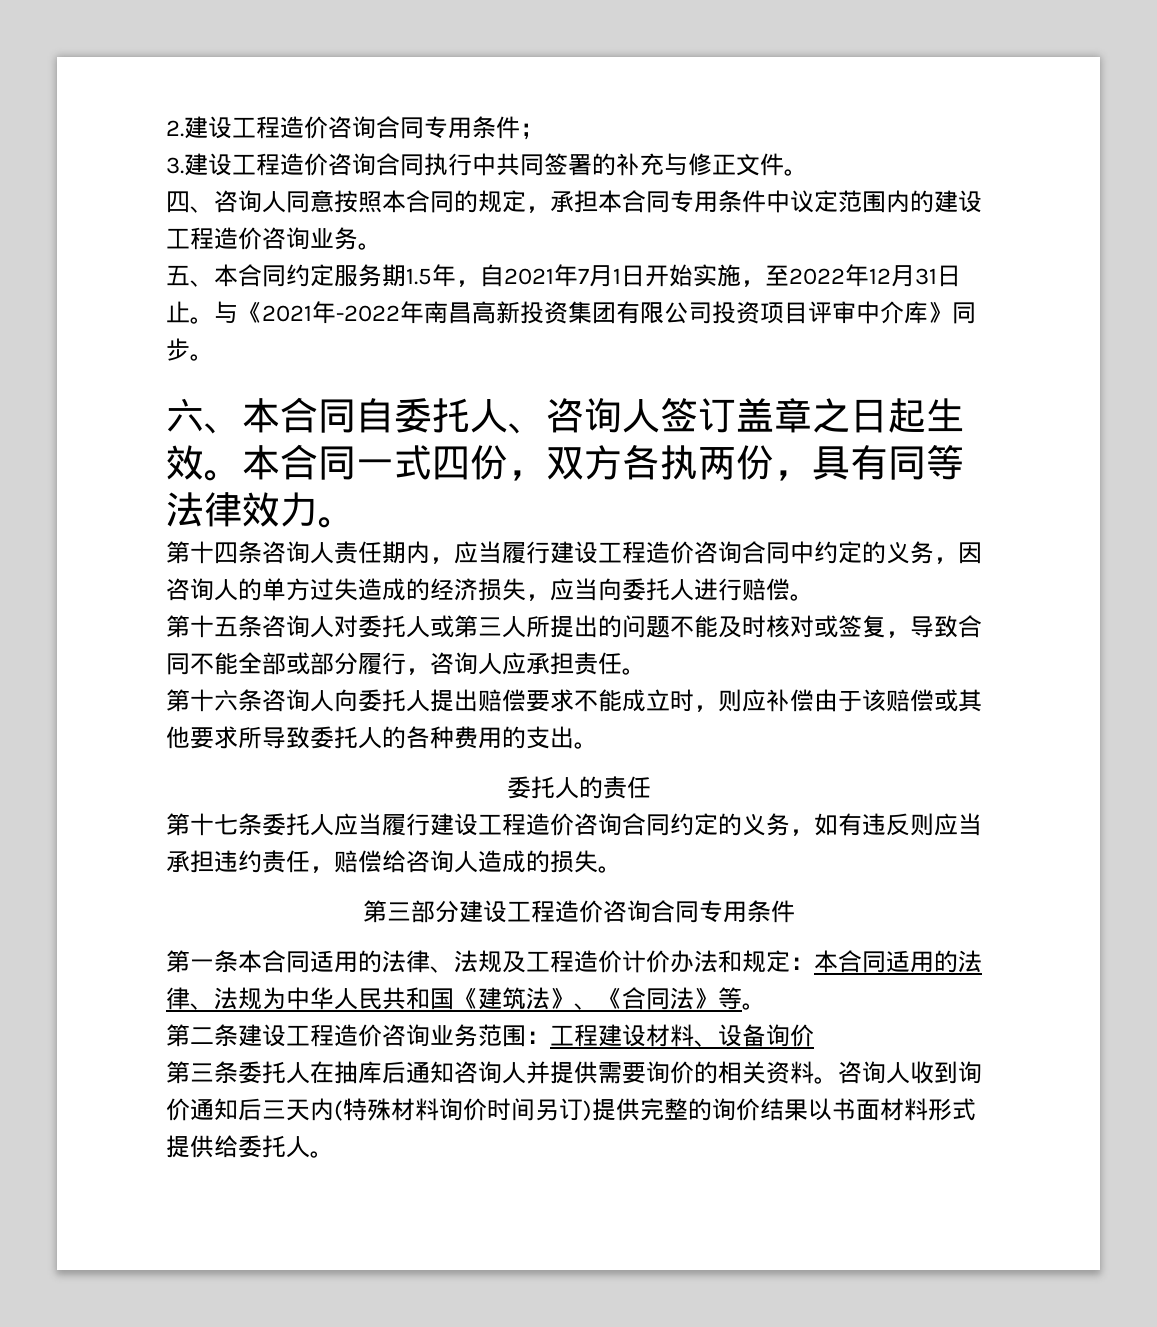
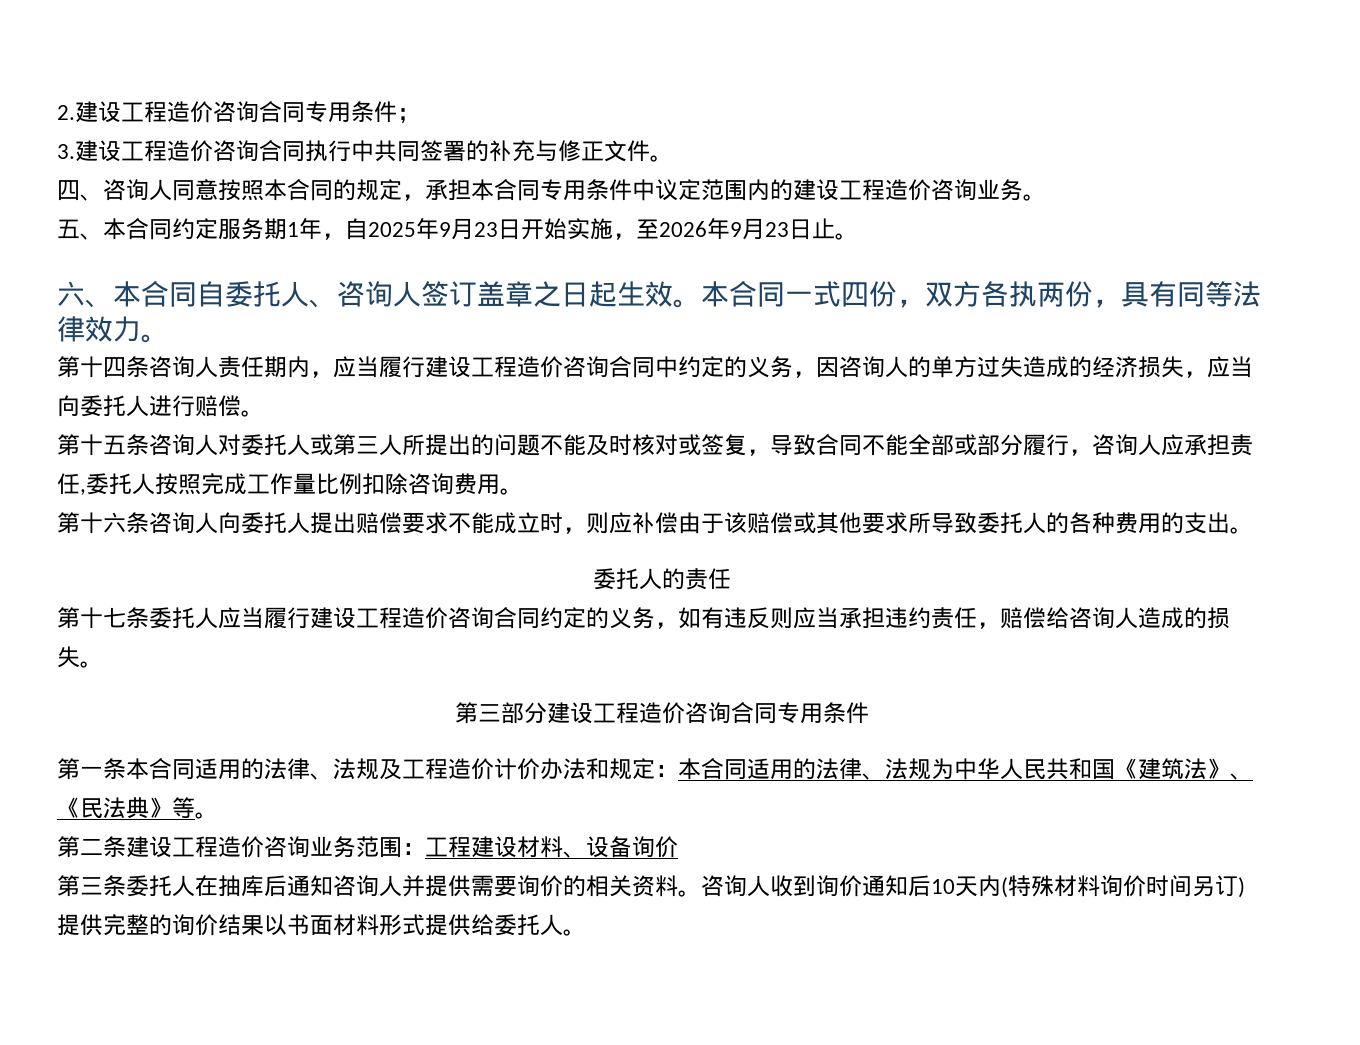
[406,264,961,287] [166,301,976,324] [166,338,190,361] 1.5年，自2021年7月1日开始实施，至2022年12月31日止。与《2021年-2022年南昌高新投资集团有限公司投资项目评审中介库》同步 -> [287,218,835,240] 1年，自2025年9月23日开始实施，至2026年9月23日止
(622, 663) none -> [80,473,500,495] ,委托人按照完成工作量比例扣除咨询费用
[622,987,694,1010] 合同法 -> [80,797,149,819] 民法典
[262,1100,286,1119] 三 -> [931,879,955,894] 10

